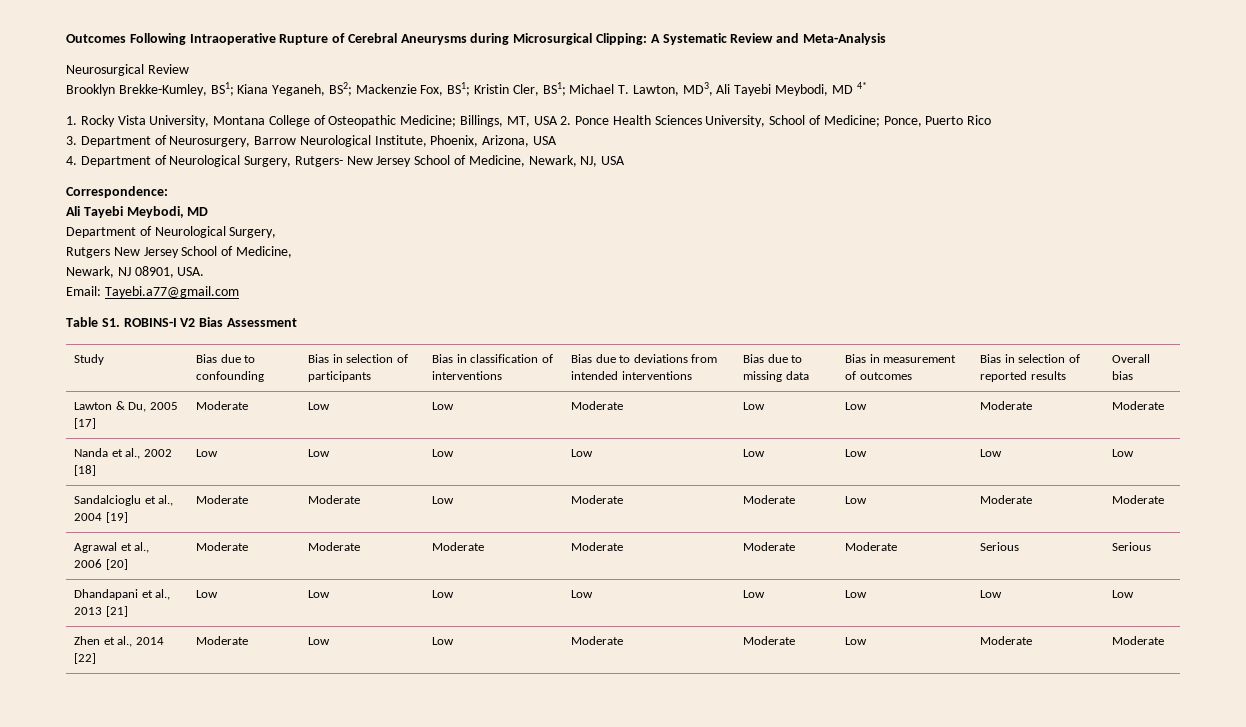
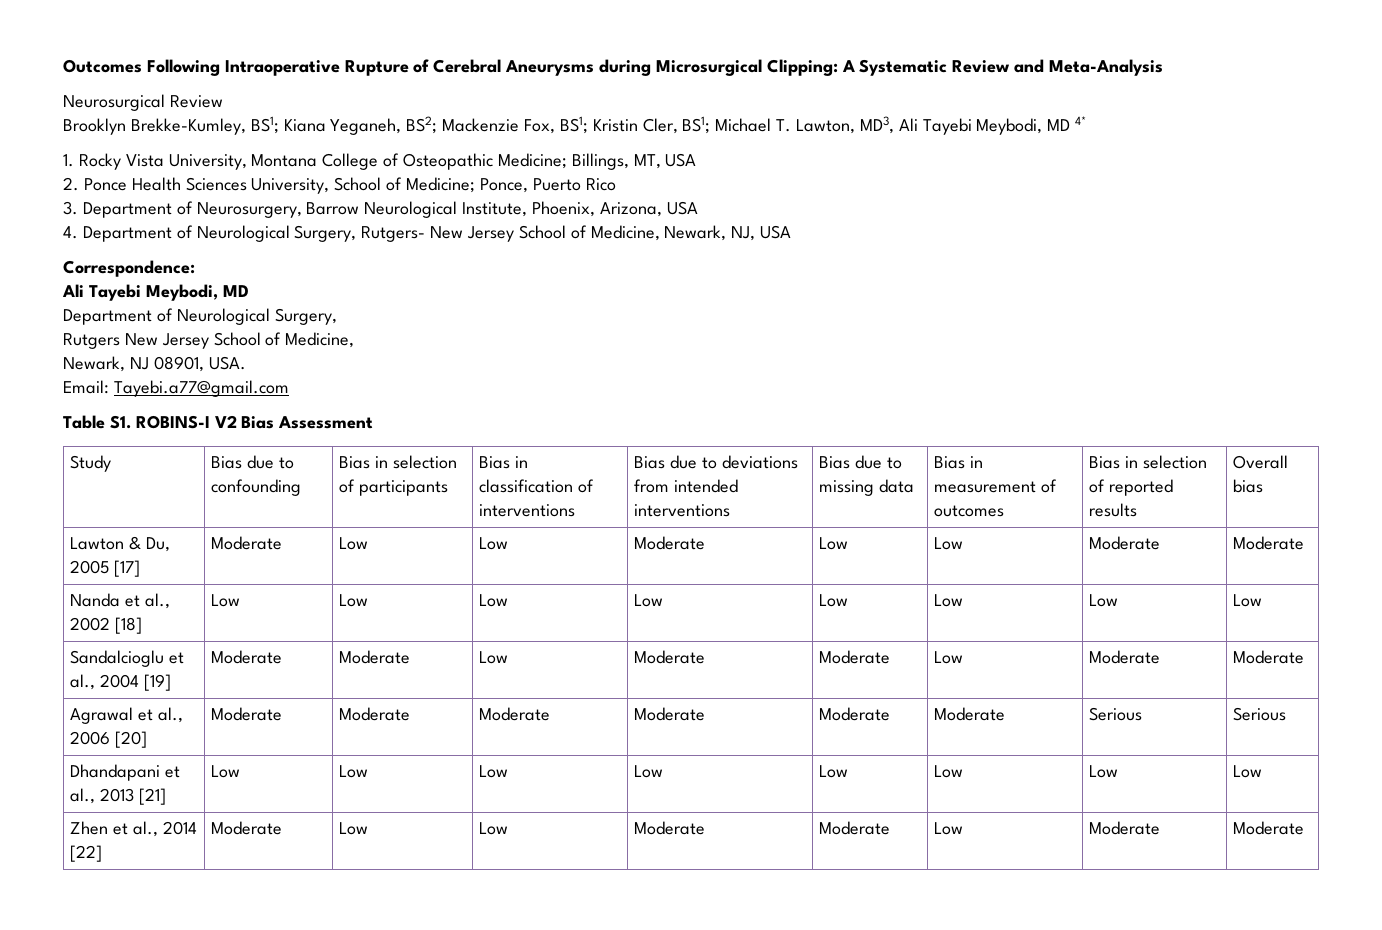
(558, 120) none -> (697, 160) //

